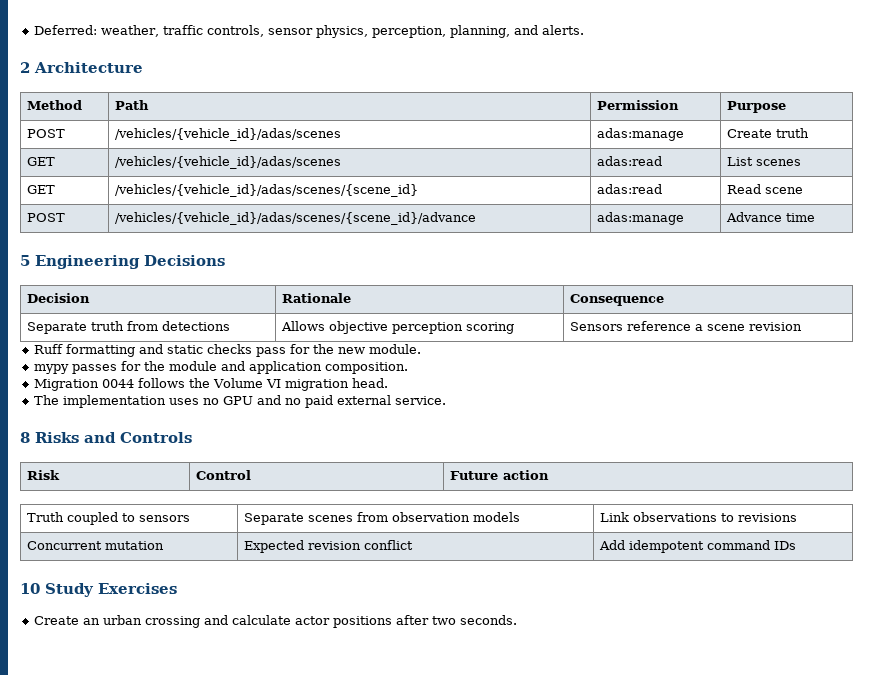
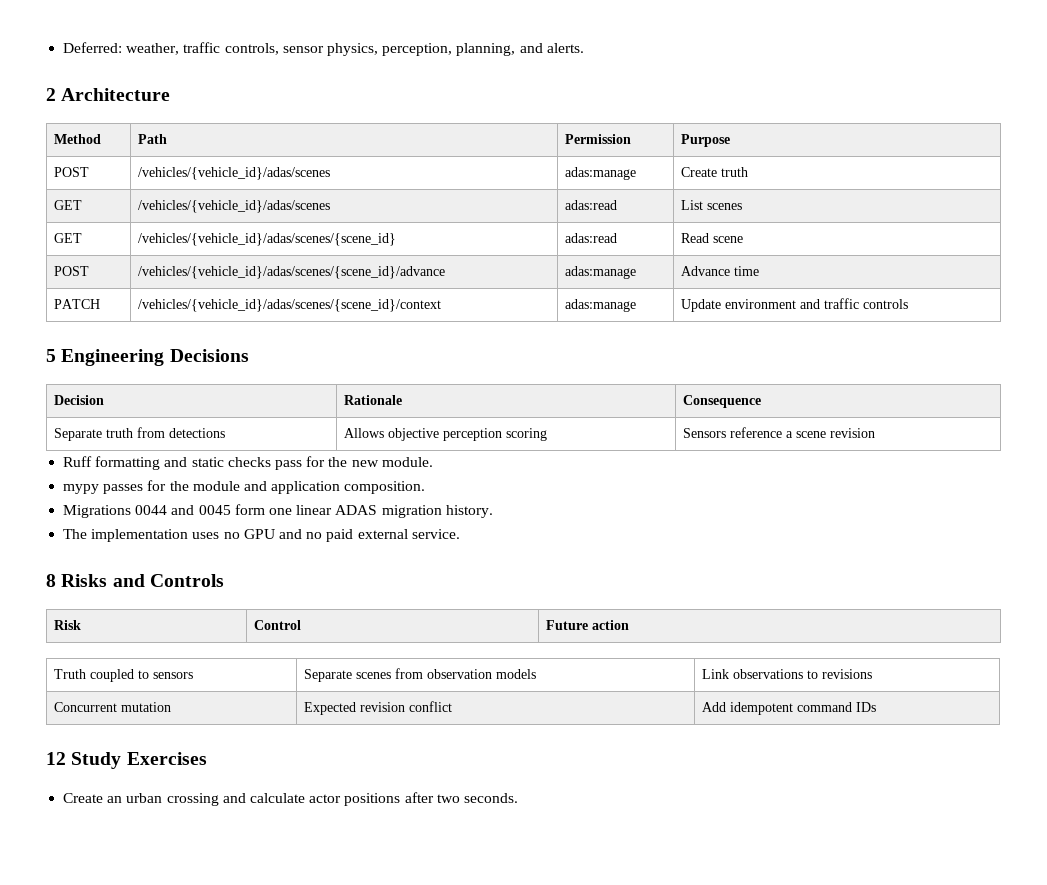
(815, 217) none -> [53,299,100,309] [137,299,441,312] [564,299,636,312] [680,298,908,312] // PATCH | /vehicles/{vehicle_id}/adas/scenes/{scene_id}/context | adas:manage | Update environment and traffic controls
[34,378,389,391] Migration 0044 follows the Volume VI migration head. -> [63,504,493,518] Migrations 0044 and 0045 form one linear ADAS migration history.
[20,583,40,594] 10 -> [46,752,66,765] 12

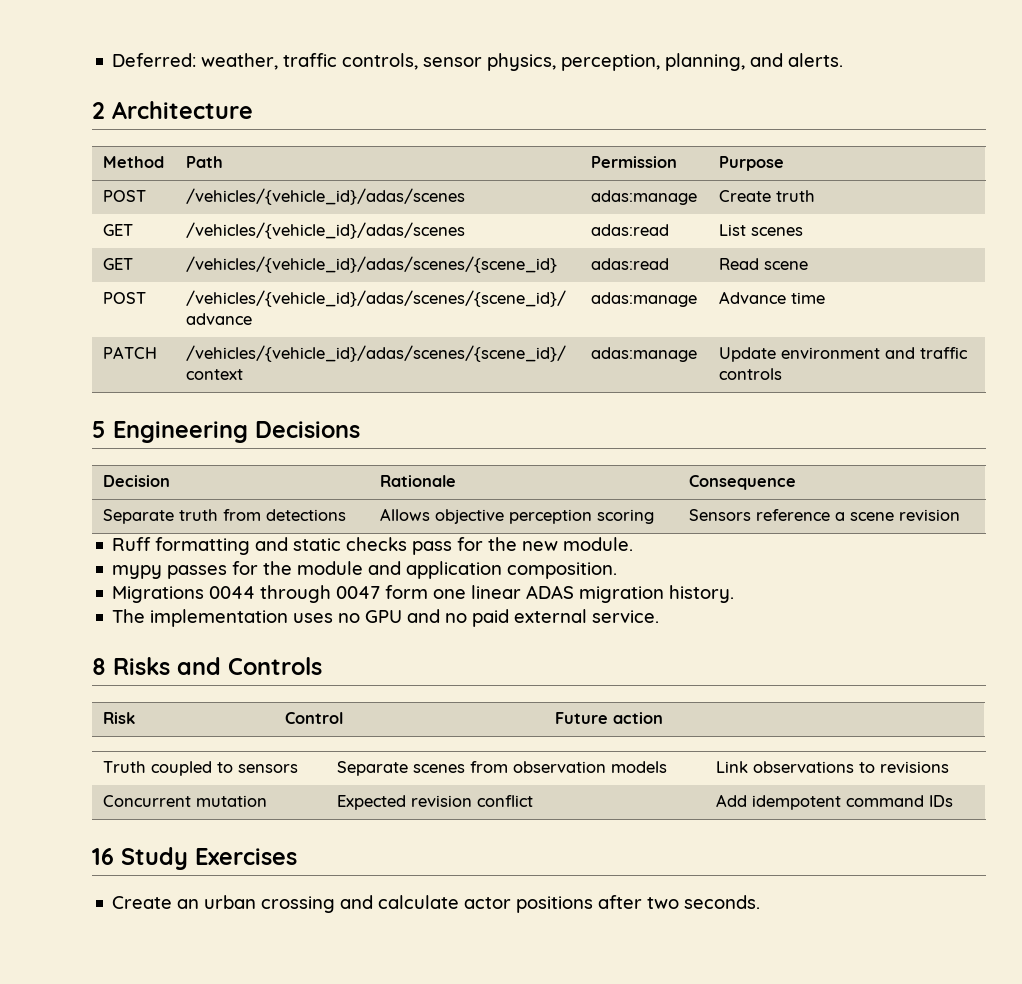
[171,505,231,515] and 0045 -> [260,585,381,603] through 0047
[46,752,66,765] 12 -> [92,848,114,865] 16

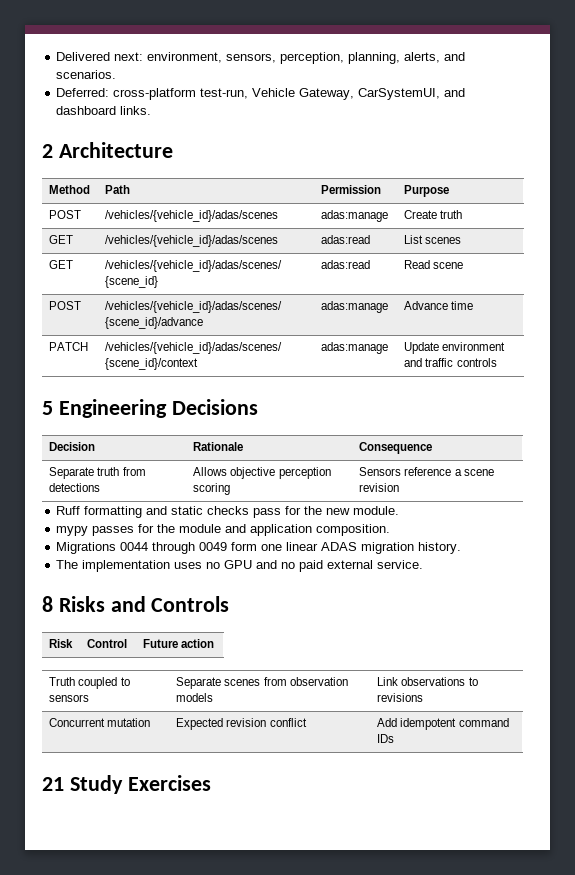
[112,53,844,71] Deferred: weather, traffic controls, sensor physics, perception, planning, and alerts. -> [56,52,466,64] [56,70,117,79] [56,88,466,100] [56,106,152,115] Delivered next: environment, sensors, perception, planning, alerts, and scenarios. // Deferred: cross-platform test-run, Vehicle Gateway, CarSystemUI, and dashboard links.
[336,586,381,599] 0047 -> [199,542,228,551] 0049
[92,848,114,865] 16 -> [42,777,64,791] 21
[112,895,761,913] // Create an urban crossing and calculate actor positions after two seconds. -> (211, 783) none

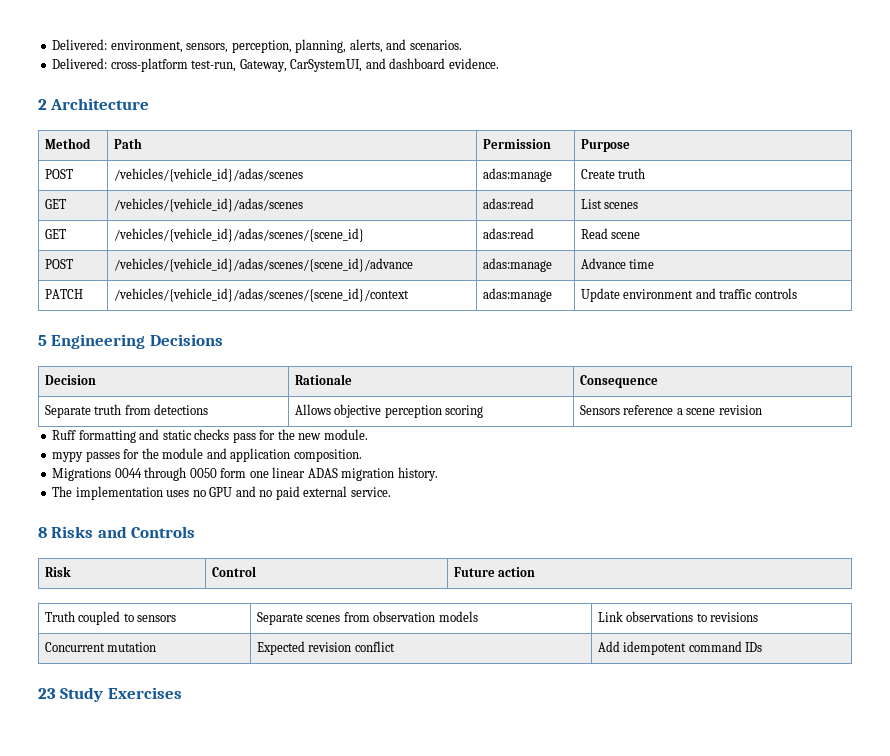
[56,52,144,61] Delivered next: -> [52,39,108,50] Delivered:
[56,88,110,97] Deferred: -> [52,58,108,69] Delivered:
[252,88,296,97] Vehicle -> (237, 66) none
[120,106,152,115] links. -> [448,58,499,69] evidence.
[199,542,228,551] 0049 -> [189,468,217,478] 0050
[42,777,64,791] 21 -> [38,688,56,699] 23

